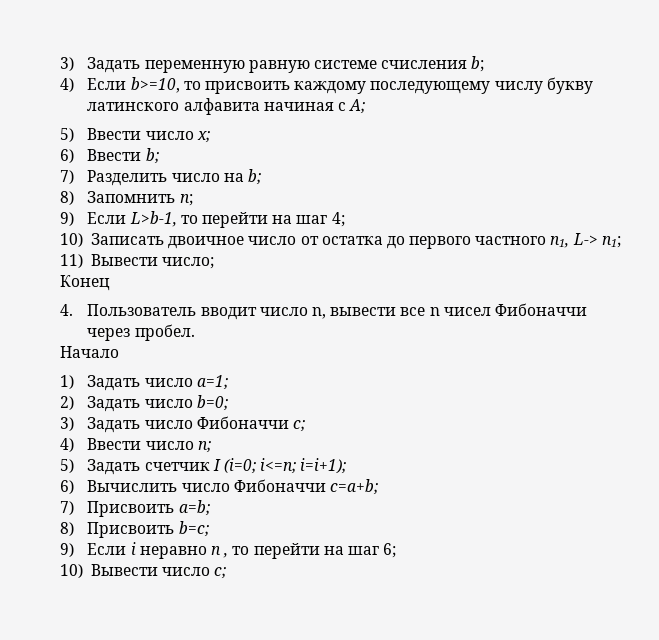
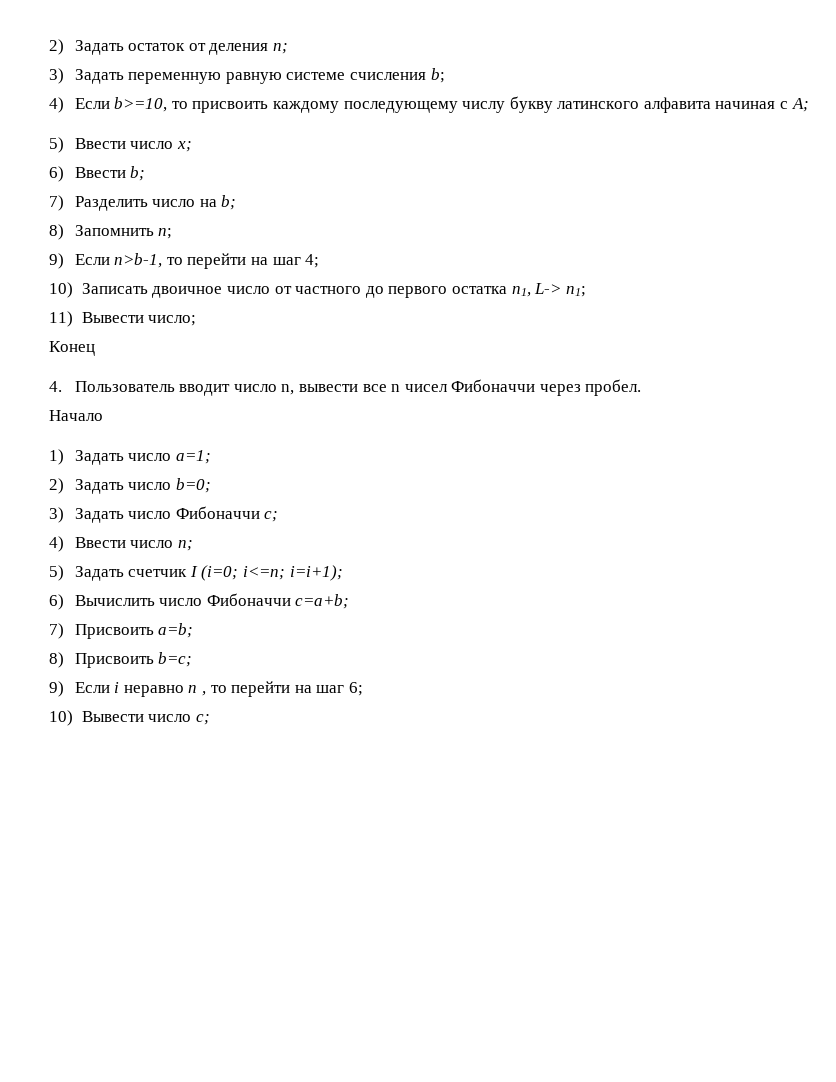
(60, 64) none -> [49,39,288,55] 2) Задать остаток от деления n; //
[129,211,177,227] L>b-1, -> [114,253,163,268] n>b-1,
[321,236,383,245] остатка -> [295,286,362,294] частного
[475,236,547,245] частного -> [451,286,507,294] остатка

